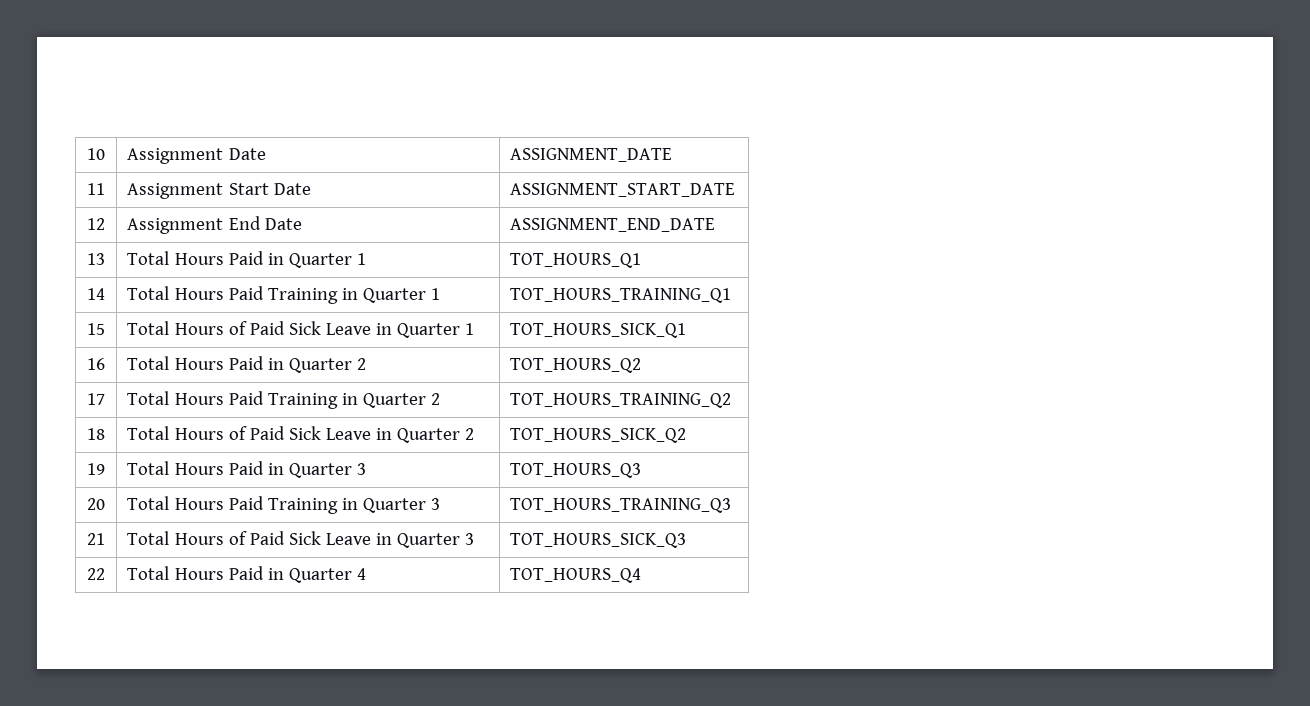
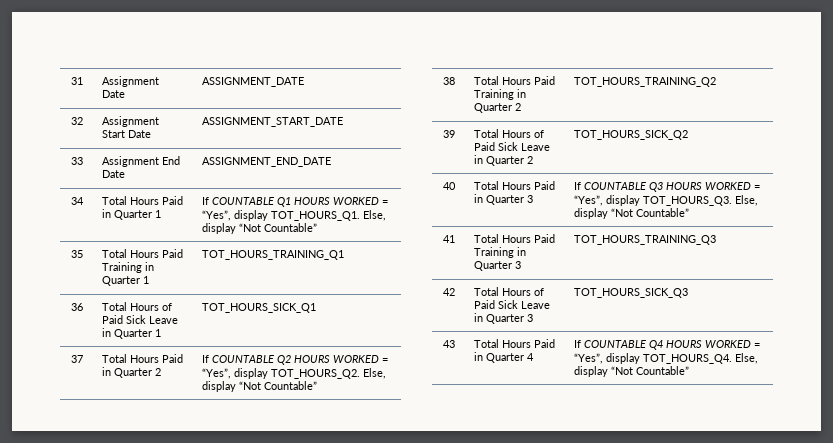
[87,148,105,160] 10 -> [70,77,83,85] 31
[87,183,105,195] 11 -> [70,117,83,125] 32
[87,218,105,230] 12 -> [70,157,83,165] 33
[87,253,105,265] 13 -> [70,197,84,205] 34
[510,253,642,268] [87,288,105,300] TOT_HOURS_Q1 // 14 -> [201,197,388,207] [201,210,386,221] [201,223,317,234] [70,250,83,258] If COUNTABLE Q1 HOURS WORKED = “Yes”, display TOT_HOURS_Q1. Else, display “Not Countable” // 35
[87,323,105,335] 15 -> [70,303,83,311] 36
[87,358,105,370] 16 -> [70,355,83,363] 37
[510,358,642,373] [87,393,105,405] TOT_HOURS_Q2 // 17 -> [201,355,388,365] [201,368,386,379] [201,381,317,392] [442,77,455,85] If COUNTABLE Q2 HOURS WORKED = “Yes”, display TOT_HOURS_Q2. Else, display “Not Countable” // 38
[87,428,105,440] 18 -> [442,130,455,138] 39
[87,463,105,475] 19 -> [442,182,456,190] 40
[510,463,642,478] [87,498,105,510] TOT_HOURS_Q3 // 20 -> [573,182,760,192] [573,195,758,206] [573,208,689,219] [442,235,455,243] If COUNTABLE Q3 HOURS WORKED = “Yes”, display TOT_HOURS_Q3. Else, display “Not Countable” // 41
[87,533,105,545] 21 -> [442,288,455,296] 42
[87,568,105,580] 22 -> [442,340,455,348] 43
[510,568,642,583] TOT_HOURS_Q4 -> [573,340,760,350] [573,353,758,364] [573,366,689,377] If COUNTABLE Q4 HOURS WORKED = “Yes”, display TOT_HOURS_Q4. Else, display “Not Countable”

